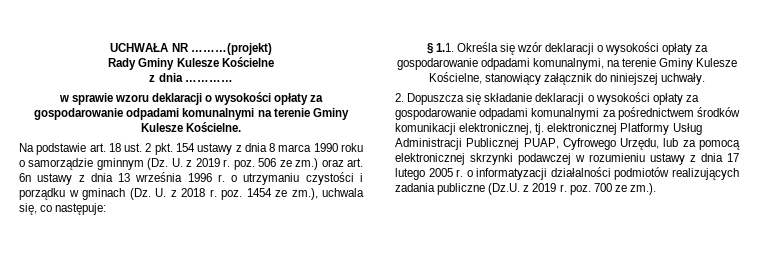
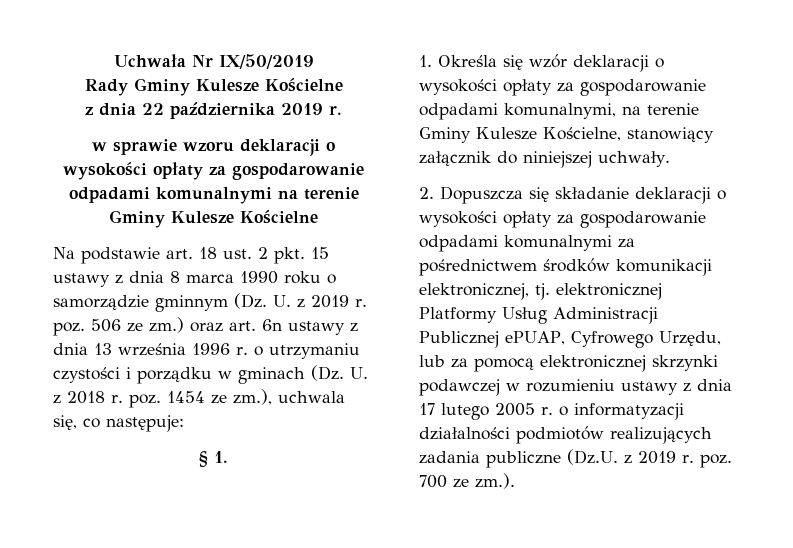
[110,43,272,55] UCHWAŁA NR ………(projekt) -> [113,54,314,69] Uchwała Nr IX/50/2019
[184,80,233,82] ………… -> [142,102,343,119] 22 października 2019 r.
[186,122,242,132] Kościelne. -> [240,210,318,224] Kościelne
[175,143,195,152] 154 -> [311,247,329,259] 15
[435,43,454,52] 1.1. -> [214,451,228,463] [419,55,432,67] 1. // 1.
[523,138,559,149] PUAP, -> [505,331,565,345] ePUAP,

